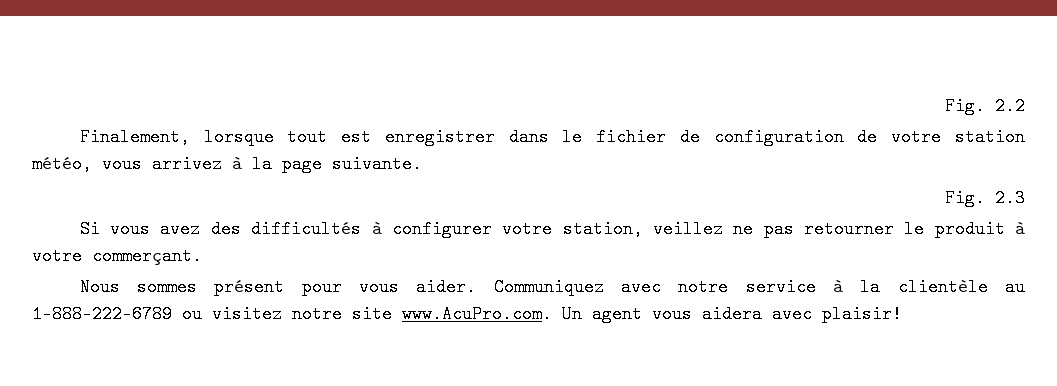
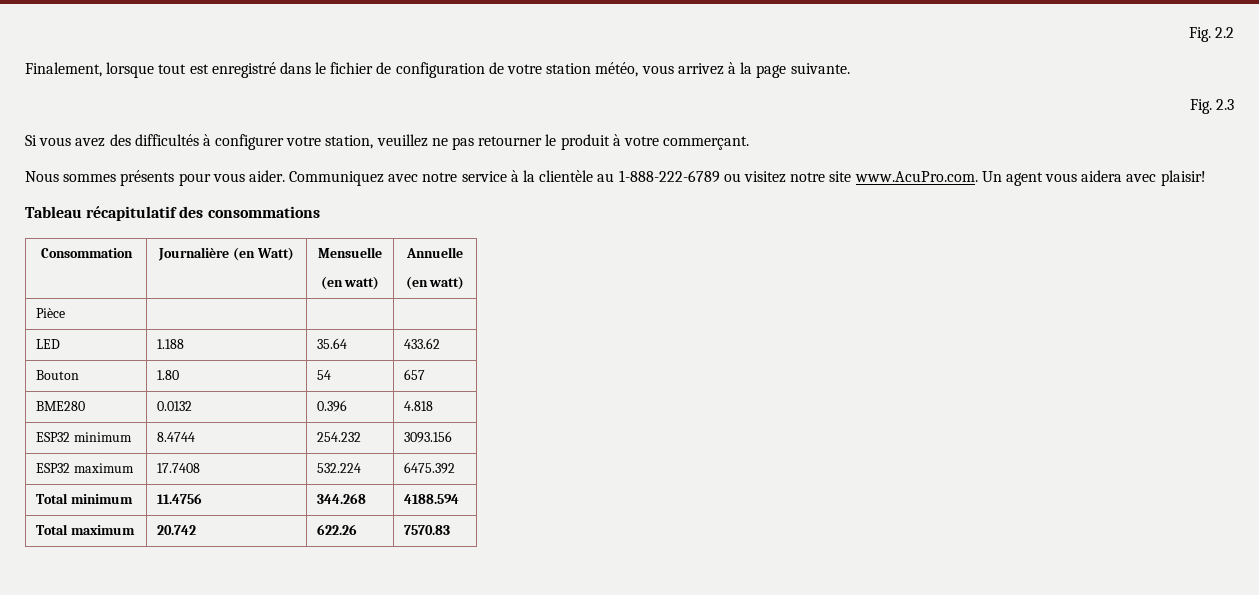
[384,128,495,146] enregistrer -> [211,62,276,78] enregistré
[652,220,723,238] veillez -> [376,134,428,147] veuillez
[214,278,285,296] présent -> [120,170,175,186] présents
(902, 314) none -> [25,206,320,221] [40,248,133,258] [158,247,294,261] [318,247,382,258] [320,276,380,290] [406,247,463,258] [405,276,465,290] [35,308,65,318] [35,339,60,349] [156,339,184,349] [316,338,347,349] [403,338,440,349] [35,370,79,380] [156,370,179,380] [316,370,331,380] [403,369,425,380] [35,401,85,411] [156,401,192,411] [316,400,347,412] [403,401,433,411] [35,432,132,442] [156,432,195,442] [316,432,361,442] [403,431,452,443] [35,463,134,473] [156,463,200,473] [316,463,361,473] [403,462,455,474] [35,493,133,504] [156,493,202,504] [316,493,366,504] [403,494,459,504] [35,524,135,535] [156,525,196,535] [316,524,357,535] [403,525,450,535] // Tableau récapitulatif des consommations // Consommation | Journalière (en Watt) | Mensuelle // (en watt) | Annuelle // (en watt) // Pièce | | | // LED | 1.188 | 35.64 | 433.62 // Bouton | 1.80 | 54 | 657 // BME280 | 0.0132 | 0.396 | 4.818 // ESP32 minimum | 8.4744 | 254.232 | 3093.156 // ESP32 maximum | 17.7408 | 532.224 | 6475.392 // Total minimum | 11.4756 | 344.268 | 4188.594 // Total maximum | 20.742 | 622.26 | 7570.83

